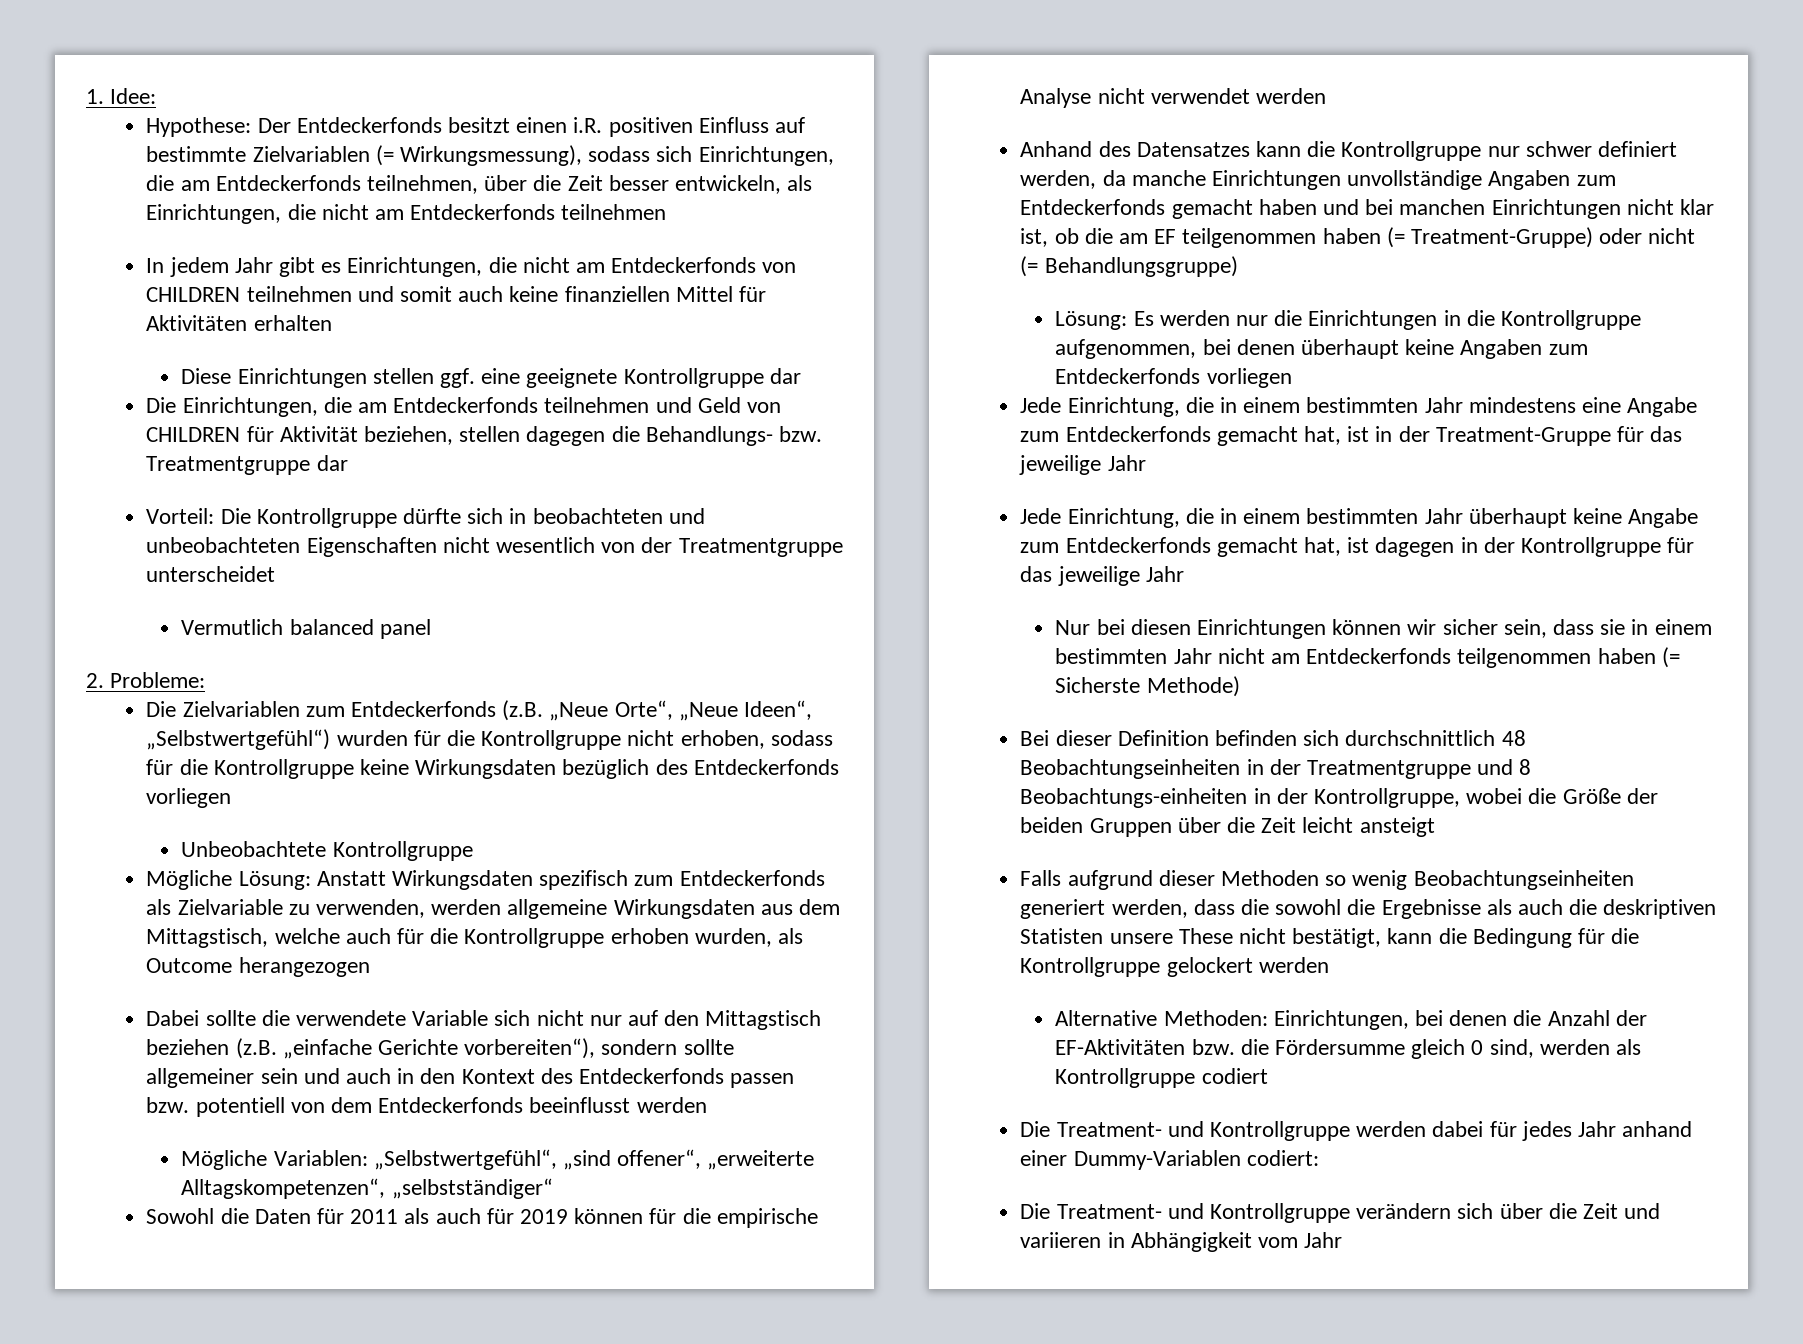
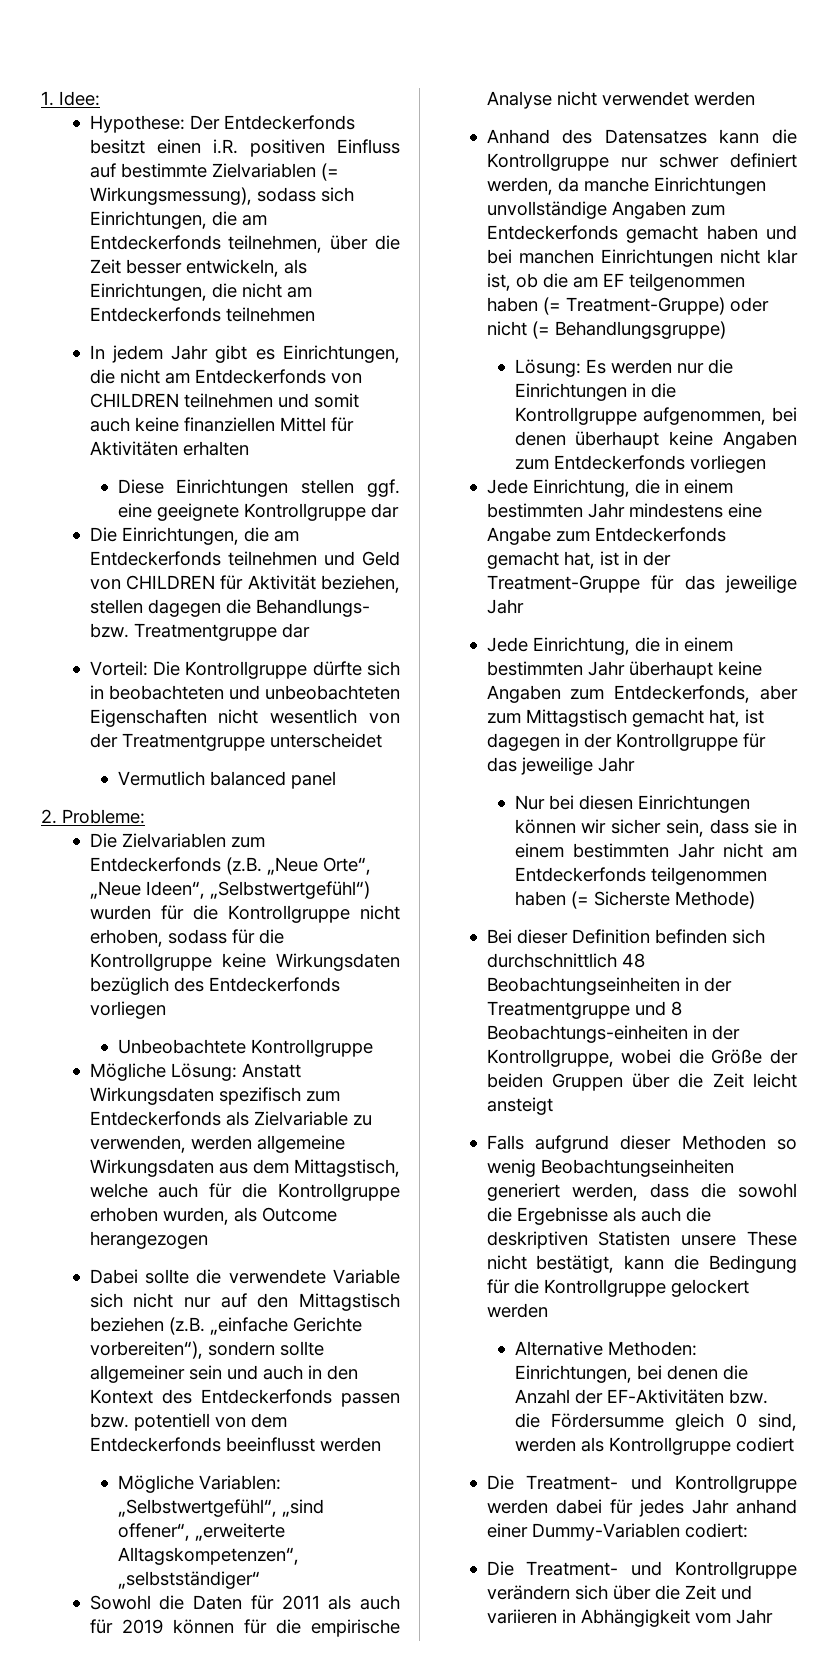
[1628,508,1699,528] [1020,537,1211,553] Angabe zum Entdeckerfonds -> [486,685,798,703] [486,709,627,727] Angaben zum Entdeckerfonds, aber zum Mittagstisch

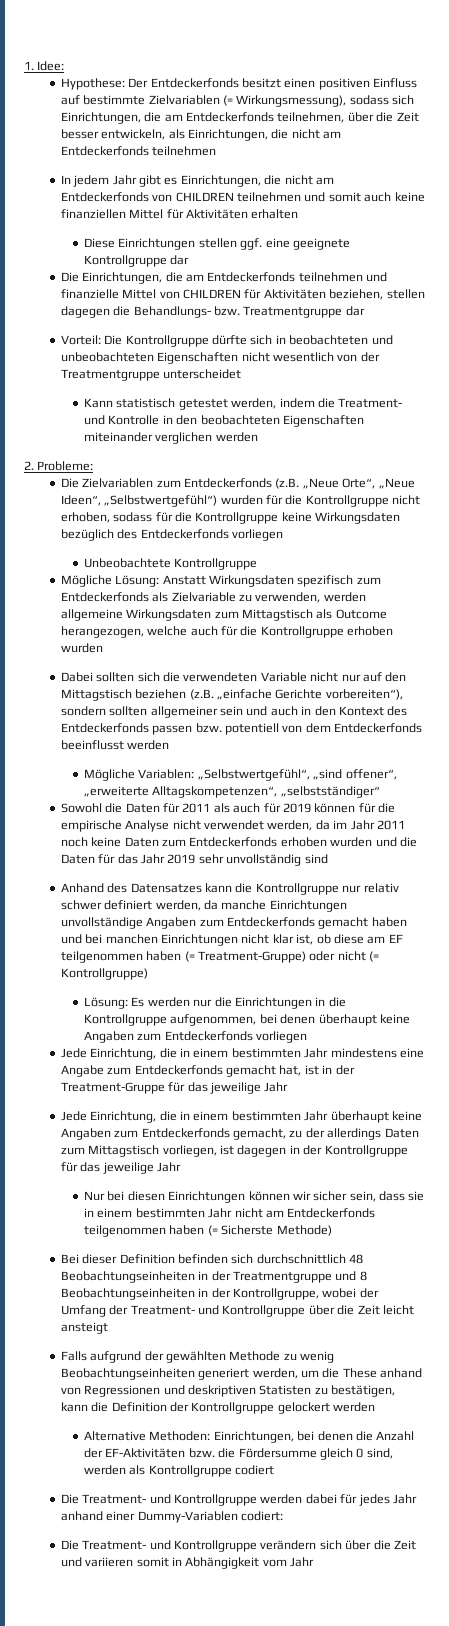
[212,139,238,154] i.R. -> (316, 83) none
[362,551,400,566] Geld -> [60,289,157,299] finanzielle Mittel
[247,575,316,590] Aktivität -> [263,289,326,299] Aktivitäten
[117,771,336,789] Vermutlich balanced panel -> [84,398,403,410] [84,415,364,427] [84,432,258,444] Kann statistisch getestet werden, indem die Treatment- und Kontrolle in den beobachteten Eigenschaften miteinander verglichen werden
[218,1159,400,1177] aus dem Mittagstisch, -> [214,609,387,621] [60,626,144,638] zum Mittagstisch als Outcome herangezogen,
[162,1207,337,1225] [89,1231,208,1249] [89,1269,400,1284] [89,1293,123,1308] wurden, als Outcome herangezogen // Dabei sollte die verwendete Variable sich -> [60,643,103,653] [60,672,307,682] wurden // Dabei sollten sich die verwendeten Variable
[279,1341,324,1356] sollte -> [109,706,148,716] sollten
[693,91,755,106] werden -> [267,820,405,831] [60,837,417,847] [60,854,328,866] werden, da im Jahr 2011 noch keine Daten zum Entdeckerfonds erhoben wurden und die Daten für das Jahr 2019 sehr unvollständig sind
(648, 162) none -> [363,883,399,893] relativ
[542,273,568,288] die -> [333,934,364,944] diese
[554,321,726,339] Behandlungsgruppe) -> [60,968,148,980] Kontrollgruppe)
[614,685,798,703] [486,709,740,727] Entdeckerfonds, aber zum Mittagstisch gemacht hat, -> [141,1128,419,1140] [60,1145,217,1157] Entdeckerfonds gemacht, zu der allerdings Daten zum Mittagstisch vorliegen,
[486,1025,688,1043] Beobachtungs-einheiten -> [60,1288,195,1300] Beobachtungseinheiten
[678,1049,799,1064] [486,1073,623,1091] die Größe der beiden Gruppen -> [359,1288,379,1298] [60,1305,306,1317] der Umfang der Treatment- und Kontrollgruppe
[620,1135,797,1150] [486,1159,734,1177] [486,1183,797,1201] [486,1207,711,1225] [486,1231,797,1249] [486,1255,797,1273] [486,1279,539,1294] dieser Methoden so wenig Beobachtungseinheiten generiert werden, dass die sowohl die Ergebnisse als auch die deskriptiven Statisten unsere These nicht bestätigt, kann die Bedingung für die -> [144,1351,335,1363] [60,1368,423,1380] [60,1385,396,1397] [60,1402,190,1412] der gewählten Methode zu wenig Beobachtungseinheiten generiert werden, um die These anhand von Regressionen und deskriptiven Statisten zu bestätigen, kann die Definition der
(557, 1616) none -> [136,1557,169,1567] somit

